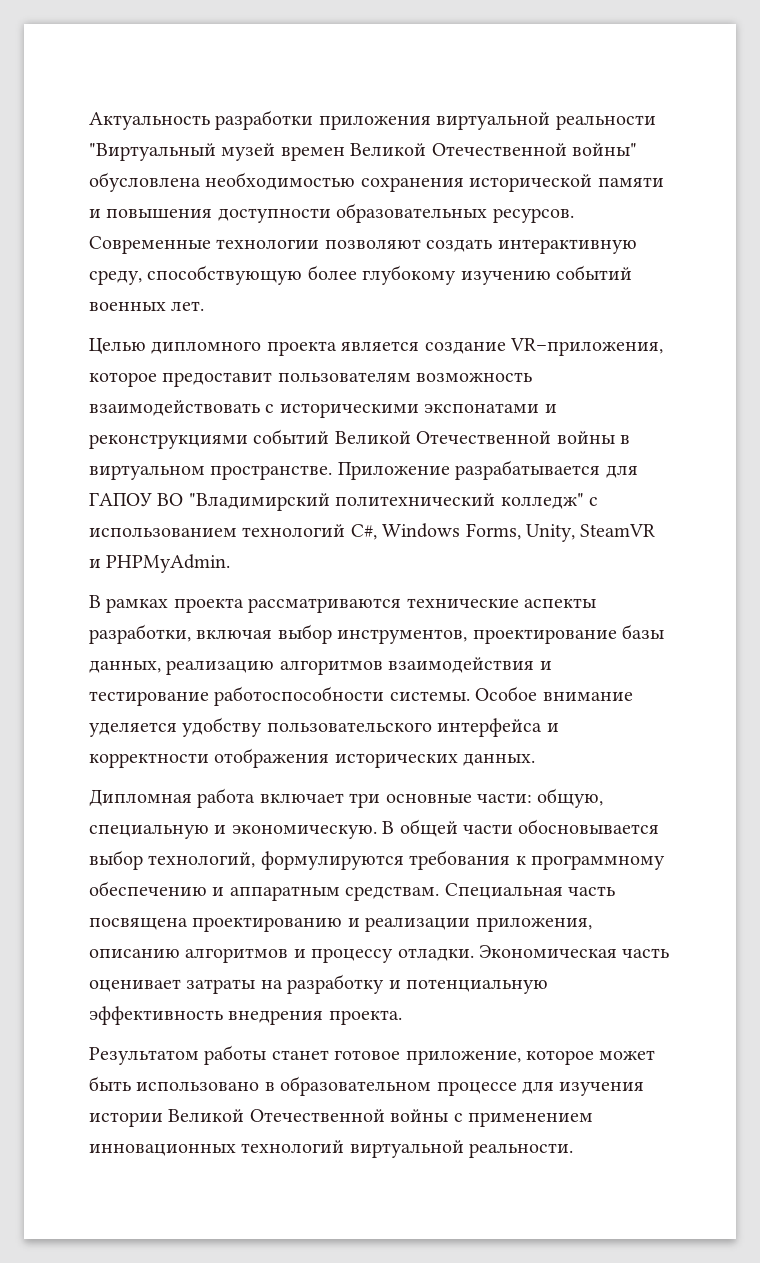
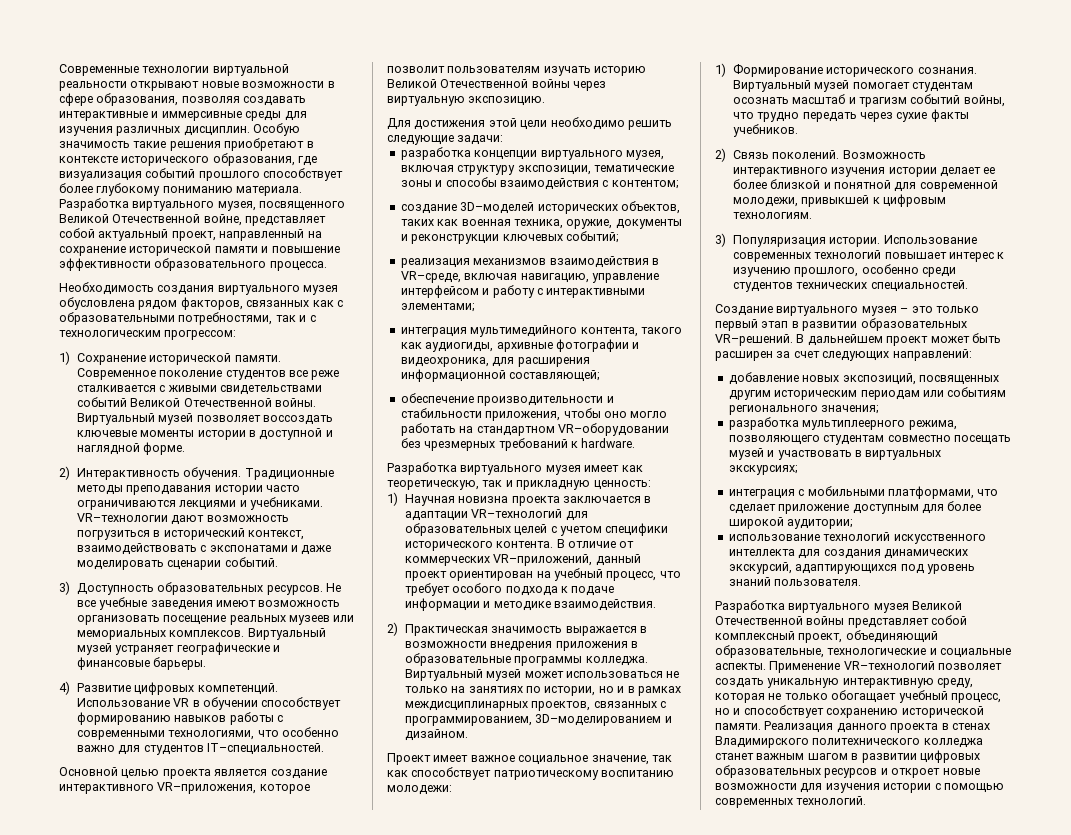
[89,110,656,130] [89,143,637,161] [89,172,664,192] [89,203,574,223] [89,236,637,254] [89,265,632,285] [89,301,205,311] [89,338,262,354] Актуальность разработки приложения виртуальной реальности "Виртуальный музей времен Великой Отечественной войны" обусловлена необходимостью сохранения исторической памяти и повышения доступности образовательных ресурсов. Современные технологии позволяют создать интерактивную среду, способствующую более глубокому изучению событий военных лет. // Целью дипломного -> [59,64,289,76] [59,81,335,91] [59,93,307,106] [59,111,307,121] [59,123,301,136] [59,138,314,151] [59,153,318,166] [59,168,344,181] [59,183,303,196] [59,198,346,211] [59,214,327,226] [59,228,322,241] [59,244,340,256] [59,258,327,271] [59,282,339,295] [59,297,343,310] [59,312,316,325] [59,330,237,340] [59,351,281,365] [76,368,340,380] [76,385,323,395] [76,397,317,407] [76,413,334,425] [76,428,333,440] [76,442,186,455] [59,466,334,480] [76,485,301,495] [76,497,324,510] [76,513,289,525] [76,528,305,540] [76,543,332,555] [76,557,278,570] [59,581,342,595] [76,597,341,610] [76,615,355,625] [76,628,326,640] [76,642,281,655] [76,657,207,670] [59,681,278,695] [76,697,342,710] [76,712,284,725] [76,727,340,740] [76,743,325,755] [59,767,160,779] Современные технологии виртуальной реальности открывают новые возможности в сфере образования, позволяя создавать интерактивные и иммерсивные среды для изучения различных дисциплин. Особую значимость такие решения приобретают в контексте исторического образования, где визуализация событий прошлого способствует более глубокому пониманию материала. Разработка виртуального музея, посвященного Великой Отечественной войне, представляет собой актуальный проект, направленный на сохранение исторической памяти и повышение эффективности образовательного процесса. // Необходимость создания виртуального музея обусловлена рядом факторов, связанных как с образовательными потребностями, так и с технологическим прогрессом: // 1) Сохранение исторической памяти. Современное поколение студентов все реже сталкивается с живыми свидетельствами событий Великой Отечественной войны. Виртуальный музей позволяет воссоздать ключевые моменты истории в доступной и наглядной форме. // 2) Интерактивность обучения. Традиционные методы преподавания истории часто ограничиваются лекциями и учебниками. VR–технологии дают возможность погрузиться в исторический контекст, взаимодействовать с экспонатами и даже моделировать сценарии событий. // 3) Доступность образовательных ресурсов. Не все учебные заведения имеют возможность организовать посещение реальных музеев или мемориальных комплексов. Виртуальный музей устраняет географические и финансовые барьеры. // 4) Развитие цифровых компетенций. Использование VR в обучении способствует формированию навыков работы с современными технологиями, что особенно важно для студентов IT–специальностей. // Основной целью
(506, 347) none -> [59,784,154,794] интерактивного
[162,372,533,387] [89,400,557,418] [89,429,630,449] [89,460,638,480] [89,492,598,511] [89,523,656,542] [89,554,231,573] [89,595,596,613] [89,624,664,644] [89,657,552,675] [89,686,633,706] [89,717,559,737] [89,748,536,768] [89,788,604,808] [89,819,660,839] [89,850,665,870] [89,881,615,901] [89,917,592,932] [89,945,670,963] [89,974,548,994] [89,1006,402,1025] [89,1045,656,1065] [89,1076,645,1096] [89,1109,593,1127] [89,1140,574,1158] предоставит пользователям возможность взаимодействовать с историческими экспонатами и реконструкциями событий Великой Отечественной войны в виртуальном пространстве. Приложение разрабатывается для ГАПОУ ВО "Владимирский политехнический колледж" с использованием технологий C#, Windows Forms, Unity, SteamVR и PHPMyAdmin. // В рамках проекта рассматриваются технические аспекты разработки, включая выбор инструментов, проектирование базы данных, реализацию алгоритмов взаимодействия и тестирование работоспособности системы. Особое внимание уделяется удобству пользовательского интерфейса и корректности отображения исторических данных. // Дипломная работа включает три основные части: общую, специальную и экономическую. В общей части обосновывается выбор технологий, формулируются требования к программному обеспечению и аппаратным средствам. Специальная часть посвящена проектированию и реализации приложения, описанию алгоритмов и процессу отладки. Экономическая часть оценивает затраты на разработку и потенциальную эффективность внедрения проекта. // Результатом работы станет готовое приложение, которое может быть использовано в образовательном процессе для изучения истории Великой Отечественной войны с применением инновационных технологий виртуальной реальности. -> [387,66,647,76] [387,79,607,91] [387,96,546,106] [387,117,672,130] [387,135,504,145] [400,147,664,160] [400,165,674,175] [400,177,679,190] [400,201,680,214] [400,219,682,229] [400,231,619,244] [400,256,659,268] [400,271,659,283] [400,285,646,298] [400,303,475,312] [400,325,682,337] [400,339,640,352] [400,357,590,367] [400,369,601,382] [400,393,614,406] [400,408,668,421] [400,423,669,436] [400,438,636,451] [387,462,643,475] [387,480,651,490] [387,492,652,506] [404,509,588,521] [404,523,669,536] [404,539,635,551] [404,554,641,566] [404,568,681,581] [404,583,615,596] [404,598,657,611] [387,622,648,636] [404,641,639,651] [404,653,648,666] [404,669,680,681] [404,686,681,696] [404,701,667,711] [404,714,672,726] [404,729,468,741] [387,753,672,765] [387,767,675,780] [387,785,452,795] [715,63,977,77] [732,80,974,92] [732,94,1005,107] [732,109,969,122] [732,124,798,137] [715,148,926,162] [732,167,996,177] [732,179,998,192] [732,194,947,207] [732,212,812,219] [715,233,977,247] [732,250,1005,262] [732,264,957,277] [732,280,968,292] [715,304,979,316] [715,318,967,331] [715,333,1001,346] [715,349,972,361] [728,372,999,385] [728,387,1007,400] [728,405,880,415] [728,417,957,430] [728,435,1011,445] [728,448,942,460] [728,465,798,475] [728,486,999,499] [728,501,982,514] [728,517,854,529] [728,532,986,544] [728,549,968,559] [728,562,975,574] [728,577,862,586] [715,600,963,613] [715,615,968,628] [715,630,938,643] [715,645,1012,658] [715,661,1003,673] [715,678,974,688] [715,690,1001,703] [715,705,984,718] [715,721,990,733] [715,736,983,748] [715,750,980,763] [715,765,980,778] [715,783,1004,793] [715,796,867,808] позволит пользователям изучать историю Великой Отечественной войны через виртуальную экспозицию. // Для достижения этой цели необходимо решить следующие задачи: // разработка концепции виртуального музея, включая структуру экспозиции, тематические зоны и способы взаимодействия с контентом; // создание 3D–моделей исторических объектов, таких как военная техника, оружие, документы и реконструкции ключевых событий; // реализация механизмов взаимодействия в VR–среде, включая навигацию, управление интерфейсом и работу с интерактивными элементами; // интеграция мультимедийного контента, такого как аудиогиды, архивные фотографии и видеохроника, для расширения информационной составляющей; // обеспечение производительности и стабильности приложения, чтобы оно могло работать на стандартном VR–оборудовании без чрезмерных требований к hardware. // Разработка виртуального музея имеет как теоретическую, так и прикладную ценность: // 1) Научная новизна проекта заключается в адаптации VR–технологий для образовательных целей с учетом специфики исторического контента. В отличие от коммерческих VR–приложений, данный проект ориентирован на учебный процесс, что требует особого подхода к подаче информации и методике взаимодействия. // 2) Практическая значимость выражается в возможности внедрения приложения в образовательные программы колледжа. Виртуальный музей может использоваться не только на занятиях по истории, но и в рамках междисциплинарных проектов, связанных с программированием, 3D–моделированием и дизайном. // Проект имеет важное социальное значение, так как способствует патриотическому воспитанию молодежи: // 1) Формирование исторического сознания. Виртуальный музей помогает студентам осознать масштаб и трагизм событий войны, что трудно передать через сухие факты учебников. // 2) Связь поколений. Возможность интерактивного изучения истории делает ее более близкой и понятной для современной молодежи, привыкшей к цифровым технологиям. // 3) Популяризация истории. Использование современных технологий повышает интерес к изучению прошлого, особенно среди студентов технических специальностей. // Создание виртуального музея – это только первый этап в развитии образовательных VR–решений. В дальнейшем проект может быть расширен за счет следующих направлений: // добавление новых экспозиций, посвященных другим историческим периодам или событиям регионального значения; // разработка мультиплеерного режима, позволяющего студентам совместно посещать музей и участвовать в виртуальных экскурсиях; // интеграция с мобильными платформами, что сделает приложение доступным для более широкой аудитории; // использование технологий искусственного интеллекта для создания динамических экскурсий, адаптирующихся под уровень знаний пользователя. // Разработка виртуального музея Великой Отечественной войны представляет собой комплексный проект, объединяющий образовательные, технологические и социальные аспекты. Применение VR–технологий позволяет создать уникальную интерактивную среду, которая не только обогащает учебный процесс, но и способствует сохранению исторической памяти. Реализация данного проекта в стенах Владимирского политехнического колледжа станет важным шагом в развитии цифровых образовательных ресурсов и откроет новые возможности для изучения истории с помощью современных технологий.

